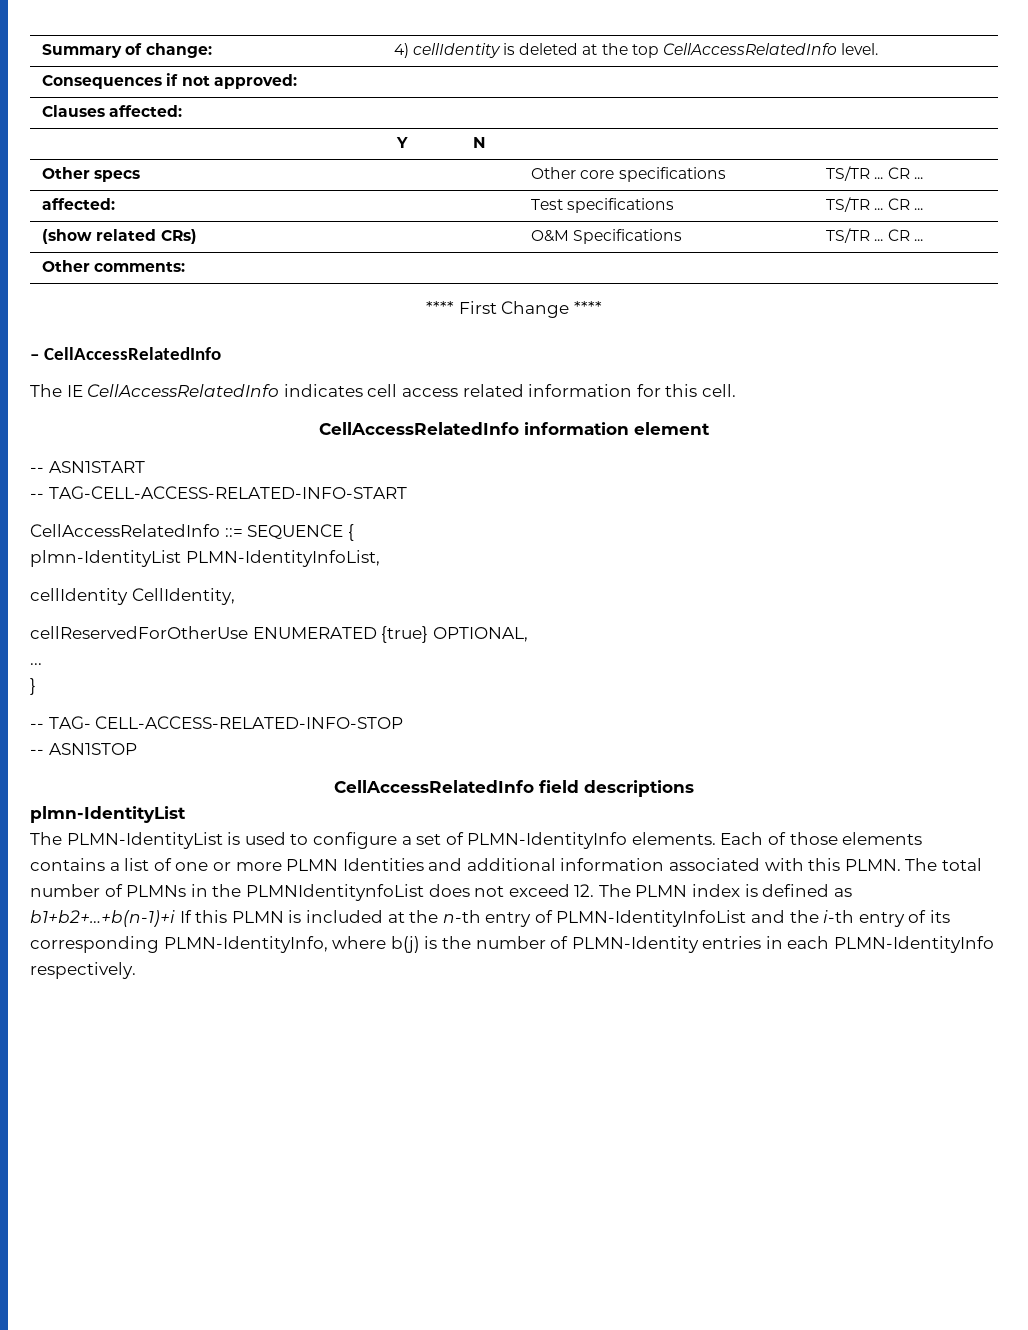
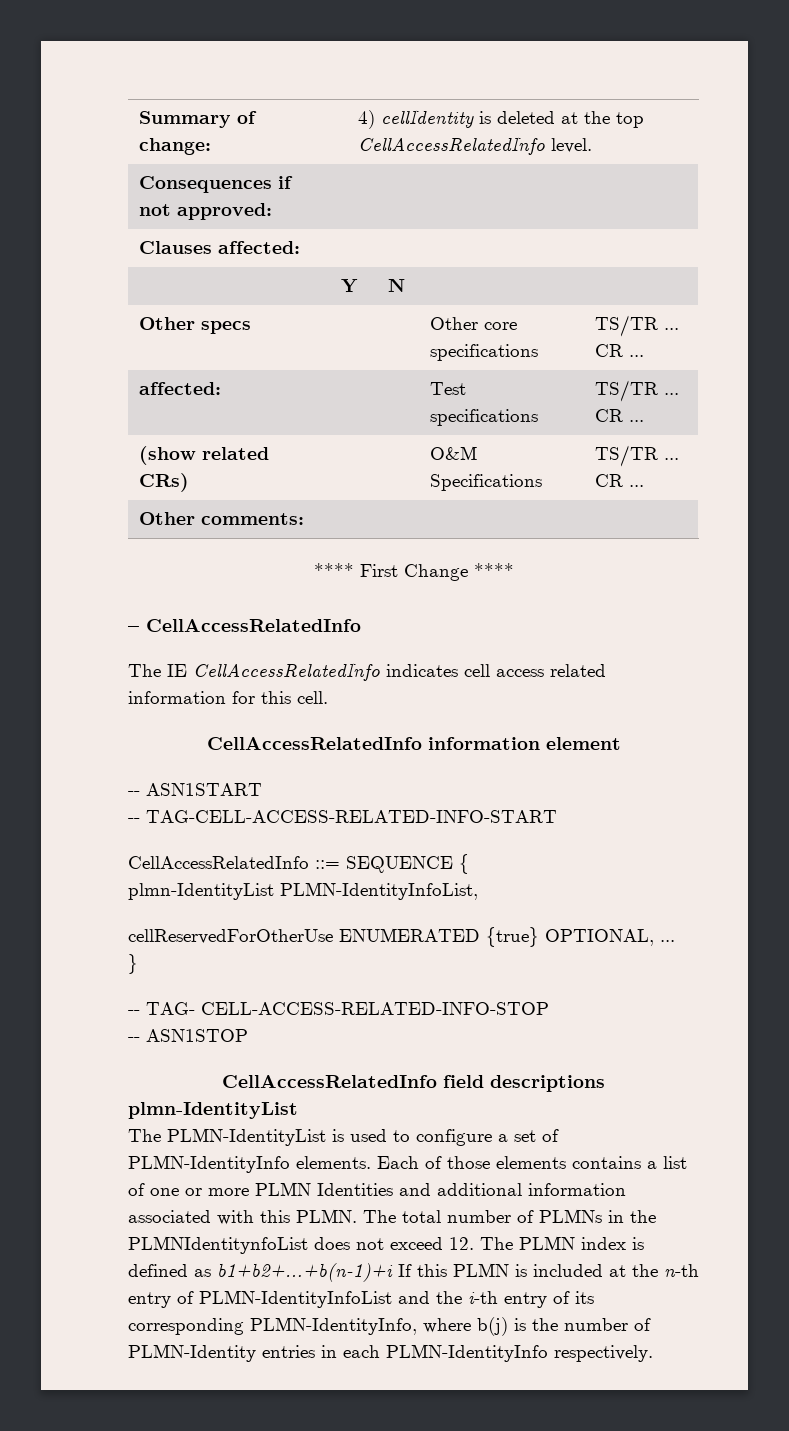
[30,588,235,605] // cellIdentity CellIdentity, -> (478, 891) none
(528, 634) // -> (654, 937) none

